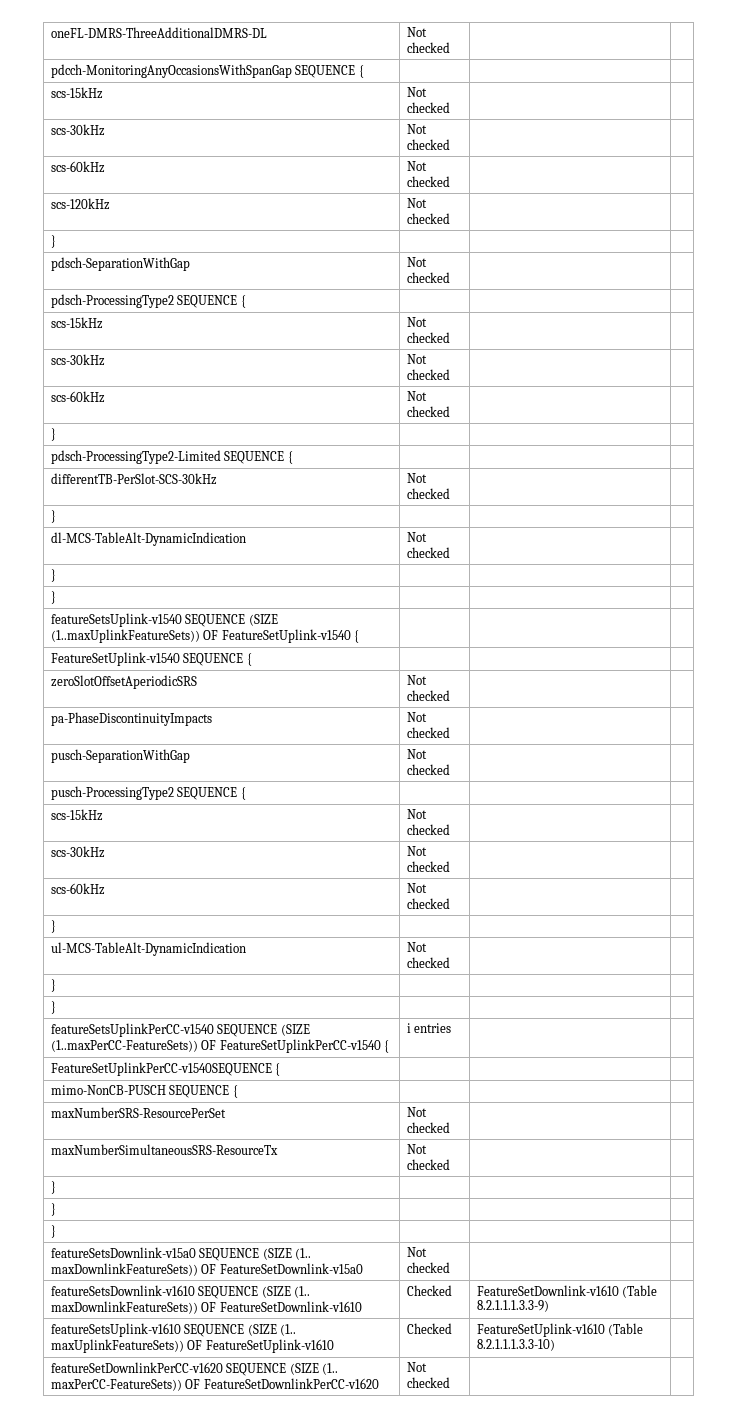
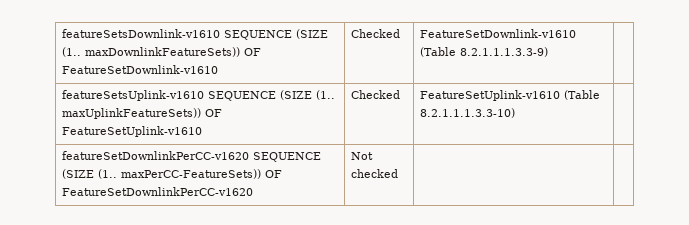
[51,27,268,38] [407,27,428,37] [407,42,451,53] [51,64,364,78] [51,87,104,99] [407,87,428,97] [407,102,451,113] [51,124,106,136] [407,124,428,134] [407,139,451,150] [51,161,106,173] [407,161,428,171] [407,176,451,187] [51,198,111,210] [407,198,428,208] [407,213,451,224] [51,235,57,248] [51,257,191,271] [407,257,428,267] [407,272,451,283] [51,294,246,308] [51,317,104,329] [407,317,428,327] [407,332,451,343] [51,354,106,366] [407,354,428,364] [407,369,451,380] [51,391,106,403] [407,391,428,401] [407,406,451,417] [51,428,57,441] [51,450,293,464] [51,473,218,485] [407,473,428,483] [407,488,451,499] [51,510,57,523] [51,532,247,546] [407,532,428,542] [407,547,451,558] [51,569,57,582] [51,591,57,604] [51,613,278,627] [51,629,360,643] [51,652,252,666] [51,675,198,689] [407,675,428,685] [407,690,451,701] [51,712,213,726] [407,712,428,722] [407,727,451,738] [51,749,191,763] [407,749,428,759] [407,764,451,775] [51,786,246,800] [51,809,104,821] [407,809,428,819] [407,824,451,835] [51,846,106,858] [407,846,428,856] [407,861,451,872] [51,883,106,895] [407,883,428,893] [407,898,451,909] [51,920,57,933] [51,942,247,956] [407,942,428,952] [407,957,451,968] [51,979,57,992] [51,1001,57,1014] [51,1023,310,1037] [51,1039,390,1053] [407,1023,452,1033] [51,1062,281,1076] [51,1085,238,1098] [51,1107,227,1118] [407,1107,428,1117] [407,1122,451,1133] [51,1144,279,1155] [407,1144,428,1154] [407,1159,451,1170] [51,1181,57,1194] [51,1203,57,1216] [51,1225,57,1238] [51,1247,312,1261] [51,1263,363,1276] [407,1247,428,1257] [407,1262,451,1273] oneFL-DMRS-ThreeAdditionalDMRS-DL | Not checked | | // pdcch-MonitoringAnyOccasionsWithSpanGap SEQUENCE { | | | // scs-15kHz | Not checked | | // scs-30kHz | Not checked | | // scs-60kHz | Not checked | | // scs-120kHz | Not checked | | // } | | | // pdsch-SeparationWithGap | Not checked | | // pdsch-ProcessingType2 SEQUENCE { | | | // scs-15kHz | Not checked | | // scs-30kHz | Not checked | | // scs-60kHz | Not checked | | // } | | | // pdsch-ProcessingType2-Limited SEQUENCE { | | | // differentTB-PerSlot-SCS-30kHz | Not checked | | // } | | | // dl-MCS-TableAlt-DynamicIndication | Not checked | | // } | | | // } | | | // featureSetsUplink-v1540 SEQUENCE (SIZE (1..maxUplinkFeatureSets)) OF FeatureSetUplink-v1540 { | | | // FeatureSetUplink-v1540 SEQUENCE { | | | // zeroSlotOffsetAperiodicSRS | Not checked | | // pa-PhaseDiscontinuityImpacts | Not checked | | // pusch-SeparationWithGap | Not checked | | // pusch-ProcessingType2 SEQUENCE { | | | // scs-15kHz | Not checked | | // scs-30kHz | Not checked | | // scs-60kHz | Not checked | | // } | | | // ul-MCS-TableAlt-DynamicIndication | Not checked | | // } | | | // } | | | // featureSetsUplinkPerCC-v1540 SEQUENCE (SIZE (1..maxPerCC-FeatureSets)) OF FeatureSetUplinkPerCC-v1540 { | i entries | | // FeatureSetUplinkPerCC-v1540SEQUENCE { | | | // mimo-NonCB-PUSCH SEQUENCE { | | | // maxNumberSRS-ResourcePerSet | Not checked | | // maxNumberSimultaneousSRS-ResourceTx | Not checked | | // } | | | // } | | | // } | | | // featureSetsDownlink-v15a0 SEQUENCE (SIZE (1.. maxDownlinkFeatureSets)) OF FeatureSetDownlink-v15a0 | Not checked | | // -> (62, 33) none

